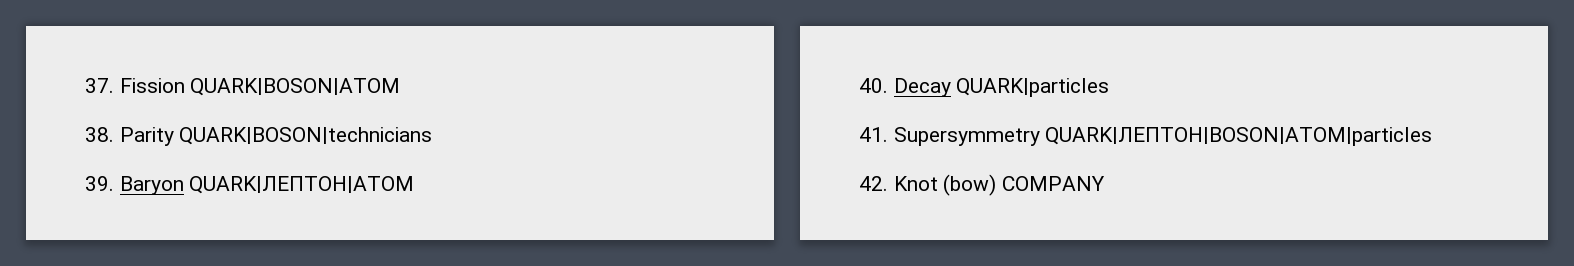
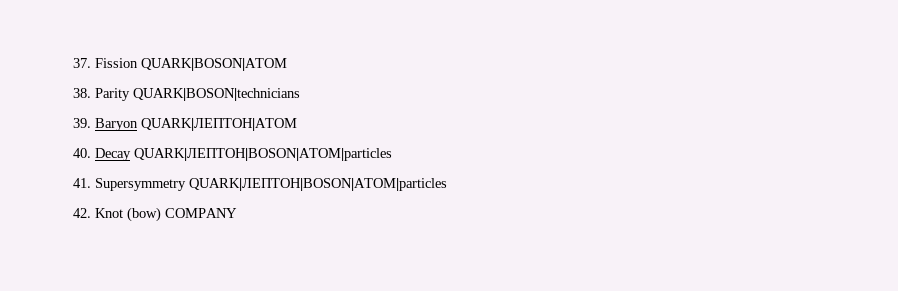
[956,78,1110,97] QUARK|particles -> [134,148,392,161] QUARK|ЛЕПТОН|BOSON|ATOM|particles

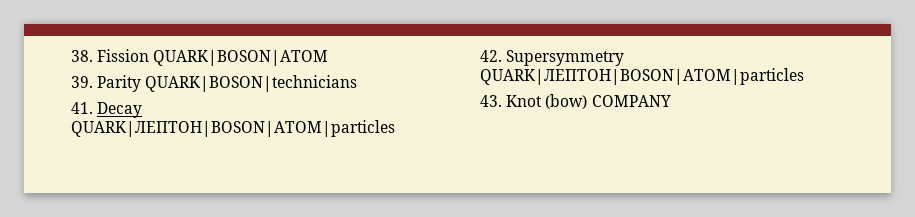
[73,58,91,68] 37. -> [71,50,93,62] 38.
[73,88,91,98] 38. -> [71,76,93,88] 39.
[73,118,297,131] [73,148,91,158] 39. Baryon QUARK|ЛЕПТОН|ATOM // 40. -> [71,102,93,114] 41.
[73,178,91,188] 41. -> [480,50,502,62] 42.
[73,208,91,218] 42. -> [480,95,502,107] 43.

